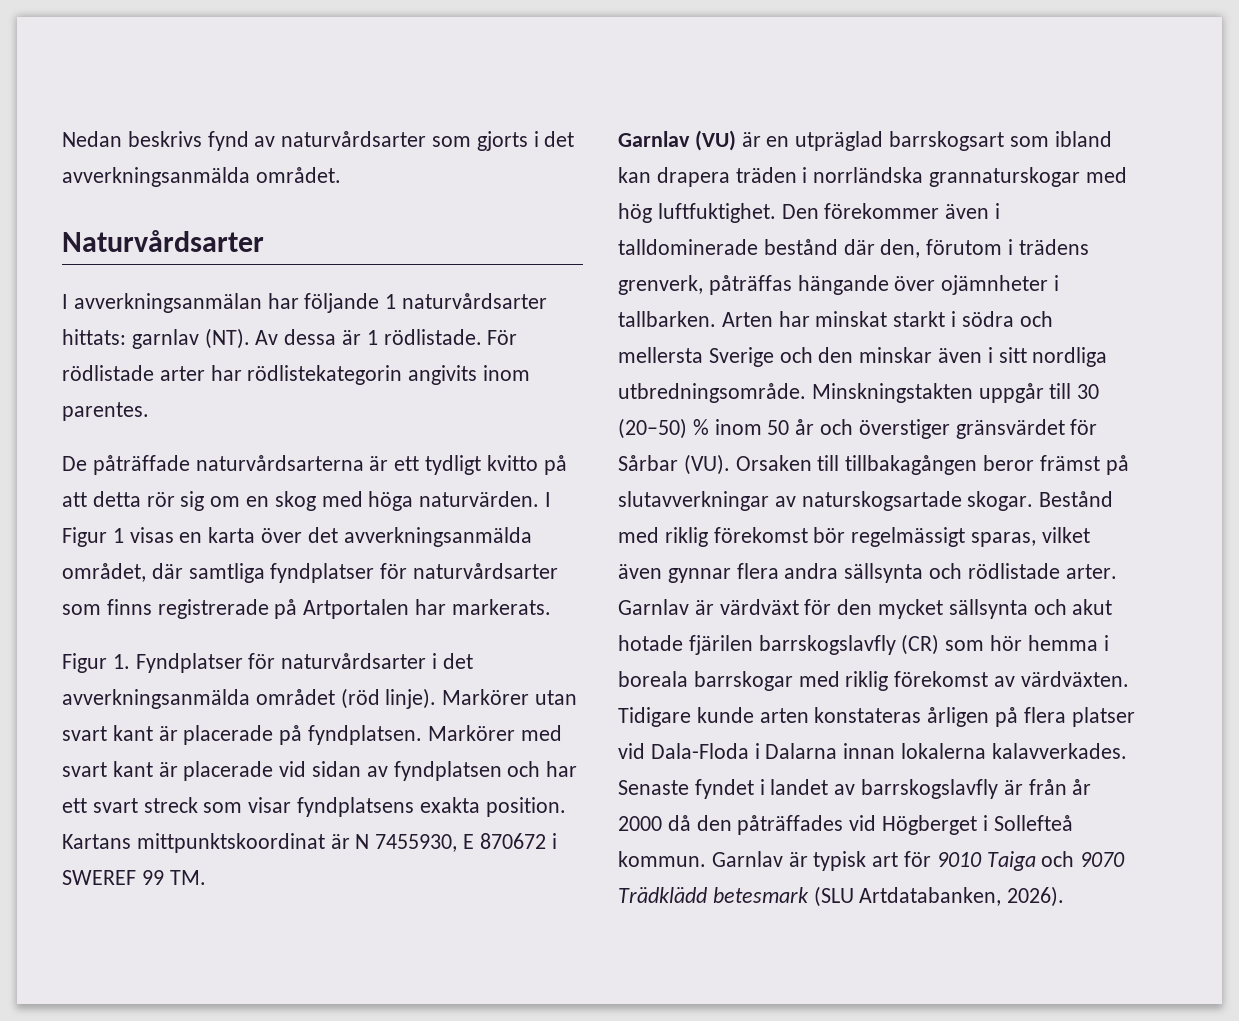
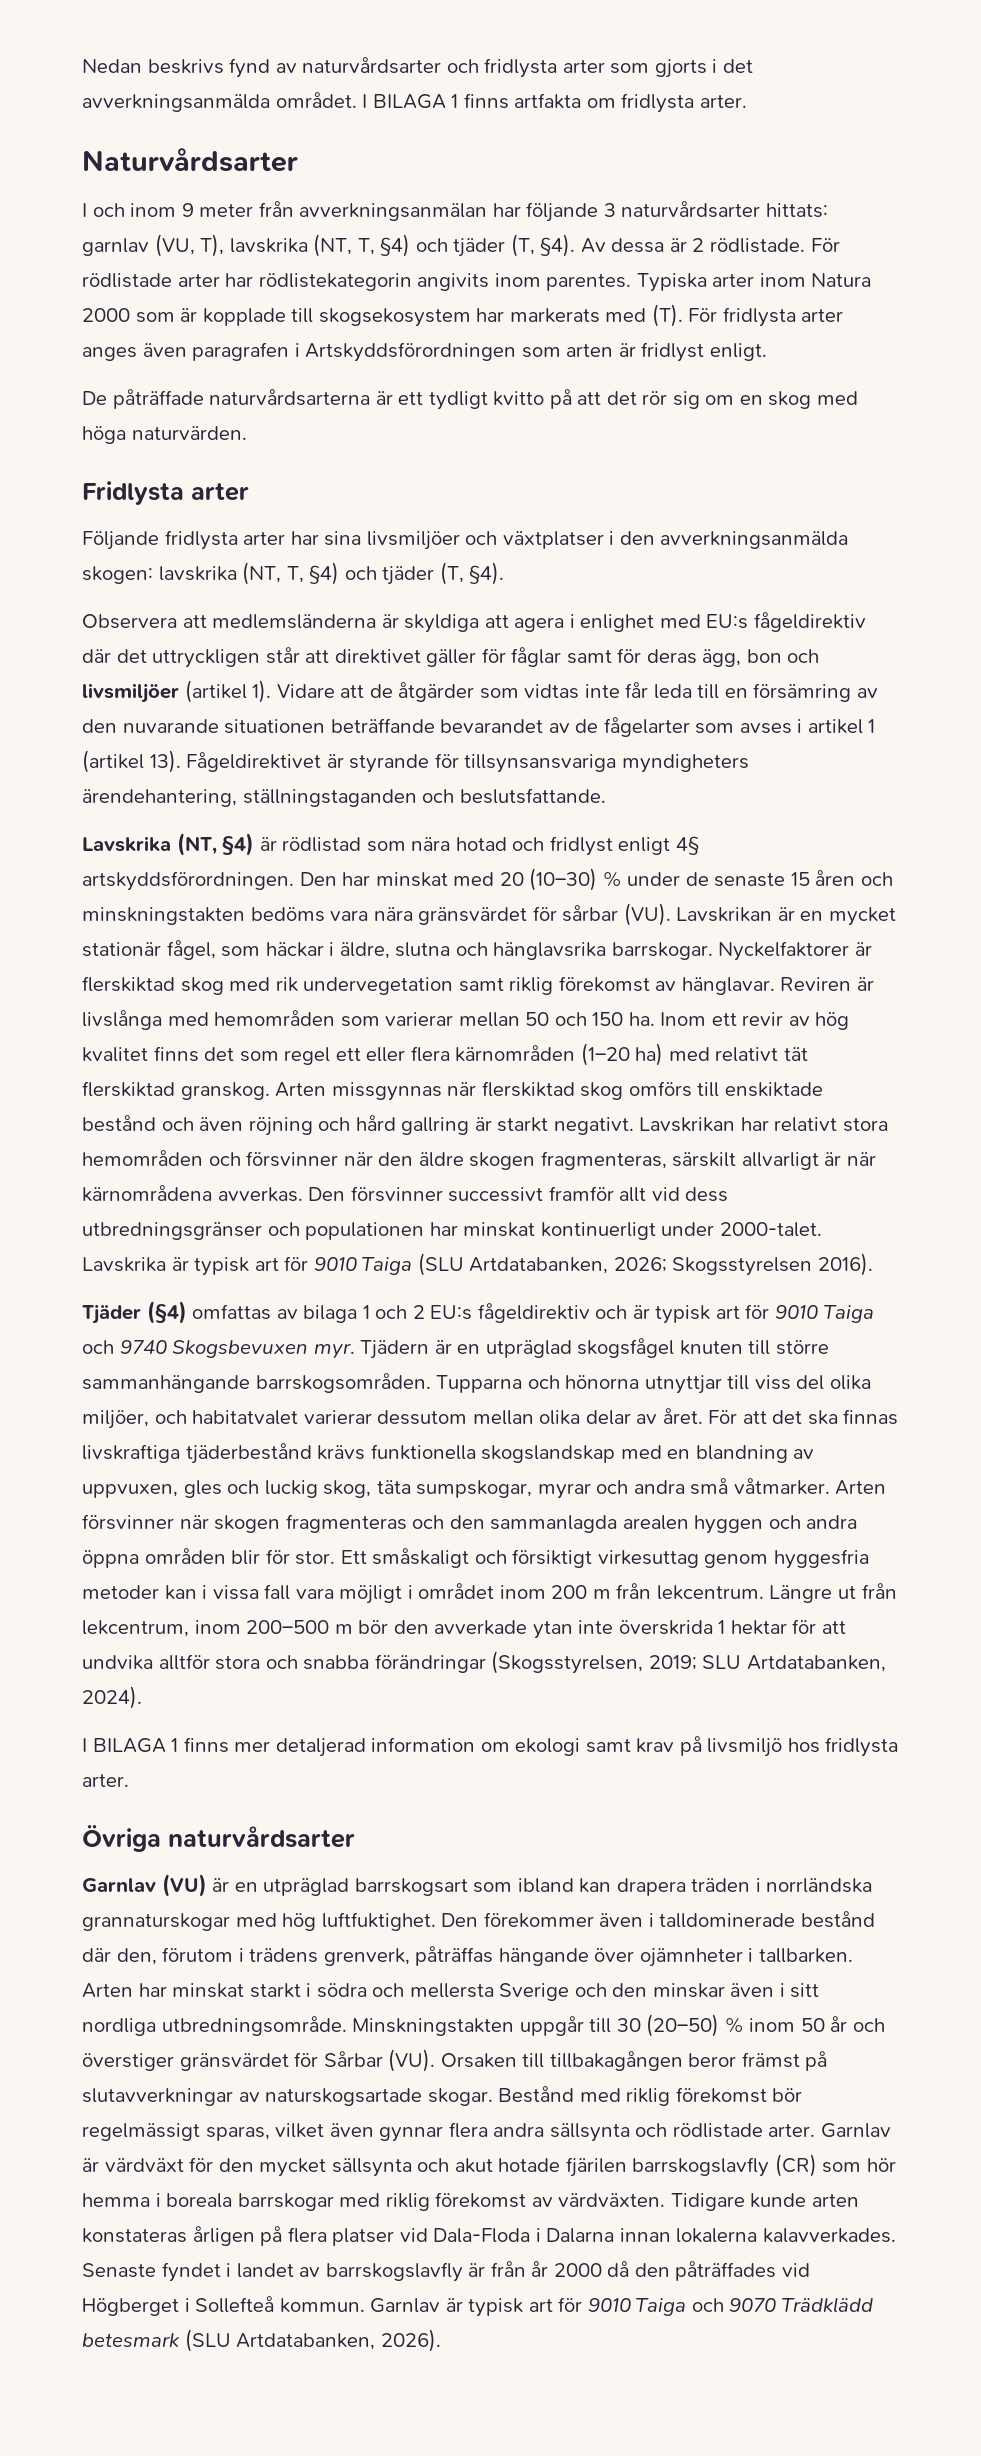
(427, 139) none -> [446,58,605,78] och fridlysta arter
[62,230,264,252] [62,294,68,309] // Naturvårdsarter // I -> [362,93,747,113] [82,148,298,172] [82,201,294,217] I BILAGA 1 finns artfakta om fridlysta arter. // Naturvårdsarter // I och inom 9 meter från
[385,294,397,309] 1 -> [603,203,616,217] 3
[204,328,250,349] (NT). -> [154,234,576,257] (VU, T), lavskrika (NT, T, §4) och tjäder (T, §4).
[366,330,378,345] 1 -> [692,238,705,252] 2
(149, 411) none -> [636,273,872,292] [82,304,844,327] [82,342,767,362] Typiska arter inom Natura 2000 som är kopplade till skogsekosystem har markerats med (T). För fridlysta arter anges även paragrafen i Artskyddsförordningen som arten är fridlyst enligt.
[92,491,141,507] detta -> [606,391,637,405] det
[545,492,552,507] [62,527,532,547] [62,563,559,583] [62,599,551,619] [62,653,473,673] [62,688,578,709] [62,725,562,745] [62,761,578,781] [62,797,566,817] [62,833,557,853] [62,870,206,885] I Figur 1 visas en karta över det avverkningsanmälda området, där samtliga fyndplatser för naturvårdsarter som finns registrerade på Artportalen har markerats. // Figur 1. Fyndplatser för naturvårdsarter i det avverkningsanmälda området (röd linje). Markörer utan svart kant är placerade på fyndplatsen. Markörer med svart kant är placerade vid sidan av fyndplatsen och har ett svart streck som visar fyndplatsens exakta position. Kartans mittpunktskoordinat är N 7455930, E 870672 i SWEREF 99 TM. -> [82,481,249,505] [82,530,849,550] [82,562,505,585] [82,612,866,633] [82,647,820,668] [82,680,879,703] [82,717,876,737] [82,750,749,773] [82,788,606,807] [82,833,699,856] [82,868,893,891] [82,903,896,926] [82,940,872,961] [82,976,874,995] [82,1010,850,1030] [82,1043,808,1066] [82,1081,823,1101] [82,1115,888,1136] [82,1150,876,1170] [82,1185,729,1202] [82,1222,822,1240] [82,1253,873,1276] [82,1301,874,1324] [82,1338,829,1359] [82,1373,871,1394] [82,1408,899,1429] [82,1443,815,1464] [82,1478,887,1499] [82,1514,858,1534] [82,1548,869,1569] [82,1583,897,1604] [82,1619,846,1639] [82,1651,886,1674] [82,1686,142,1709] [82,1736,899,1757] [82,1774,129,1787] [82,1825,355,1852] // Fridlysta arter // Följande fridlysta arter har sina livsmiljöer och växtplatser i den avverkningsanmälda skogen: lavskrika (NT, T, §4) och tjäder (T, §4). // Observera att medlemsländerna är skyldiga att agera i enlighet med EU:s fågeldirektiv där det uttryckligen står att direktivet gäller för fåglar samt för deras ägg, bon och livsmiljöer (artikel 1). Vidare att de åtgärder som vidtas inte får leda till en försämring av den nuvarande situationen beträffande bevarandet av de fågelarter som avses i artikel 1 (artikel 13). Fågeldirektivet är styrande för tillsynsansvariga myndigheters ärendehantering, ställningstaganden och beslutsfattande. // Lavskrika (NT, §4) är rödlistad som nära hotad och fridlyst enligt 4§ artskyddsförordningen. Den har minskat med 20 (10–30) % under de senaste 15 åren och minskningstakten bedöms vara nära gränsvärdet för sårbar (VU). Lavskrikan är en mycket stationär fågel, som häckar i äldre, slutna och hänglavsrika barrskogar. Nyckelfaktorer är flerskiktad skog med rik undervegetation samt riklig förekomst av hänglavar. Reviren är livslånga med hemområden som varierar mellan 50 och 150 ha. Inom ett revir av hög kvalitet finns det som regel ett eller flera kärnområden (1–20 ha) med relativt tät flerskiktad granskog. Arten missgynnas när flerskiktad skog omförs till enskiktade bestånd och även röjning och hård gallring är starkt negativt. Lavskrikan har relativt stora hemområden och försvinner när den äldre skogen fragmenteras, särskilt allvarligt är när kärnområdena avverkas. Den försvinner successivt framför allt vid dess utbredningsgränser och populationen har minskat kontinuerligt under 2000-talet. Lavskrika är typisk art för 9010 Taiga (SLU Artdatabanken, 2026; Skogsstyrelsen 2016). // Tjäder (§4) omfattas av bilaga 1 och 2 EU:s fågeldirektiv och är typisk art för 9010 Taiga och 9740 Skogsbevuxen myr. Tjädern är en utpräglad skogsfågel knuten till större sammanhängande barrskogsområden. Tupparna och hönorna utnyttjar till viss del olika miljöer, och habitatvalet varierar dessutom mellan olika delar av året. För att det ska finnas livskraftiga tjäderbestånd krävs funktionella skogslandskap med en blandning av uppvuxen, gles och luckig skog, täta sumpskogar, myrar och andra små våtmarker. Arten försvinner när skogen fragmenteras och den sammanlagda arealen hyggen och andra öppna områden blir för stor. Ett småskaligt och försiktigt virkesuttag genom hyggesfria metoder kan i vissa fall vara möjligt i området inom 200 m från lekcentrum. Längre ut från lekcentrum, inom 200–500 m bör den avverkade ytan inte överskrida 1 hektar för att undvika alltför stora och snabba förändringar (Skogsstyrelsen, 2019; SLU Artdatabanken, 2024). // I BILAGA 1 finns mer detaljerad information om ekologi samt krav på livsmiljö hos fridlysta arter. // Övriga naturvårdsarter

